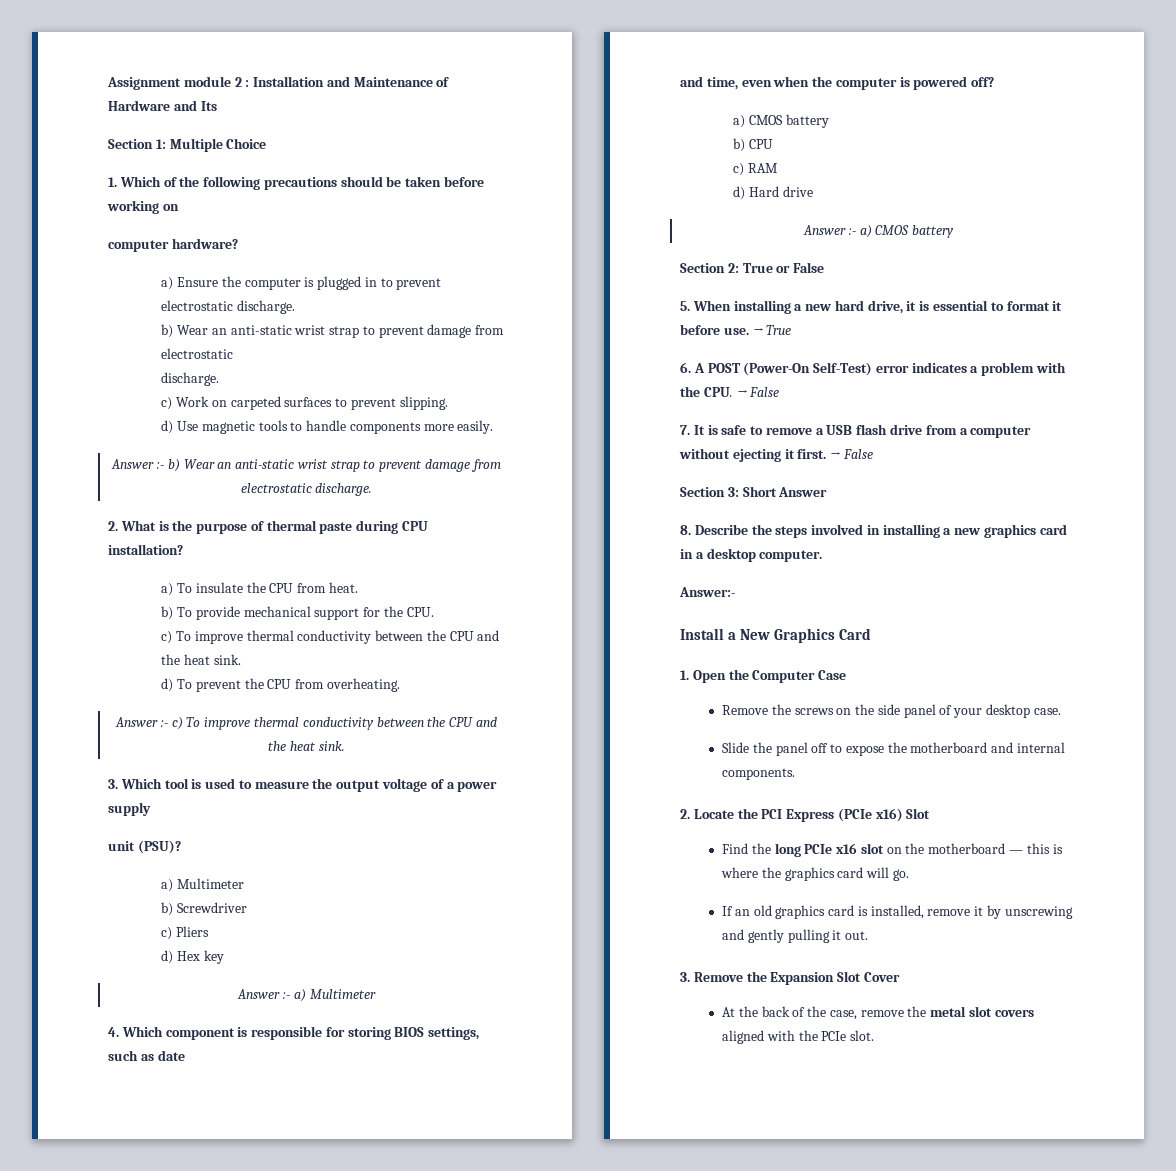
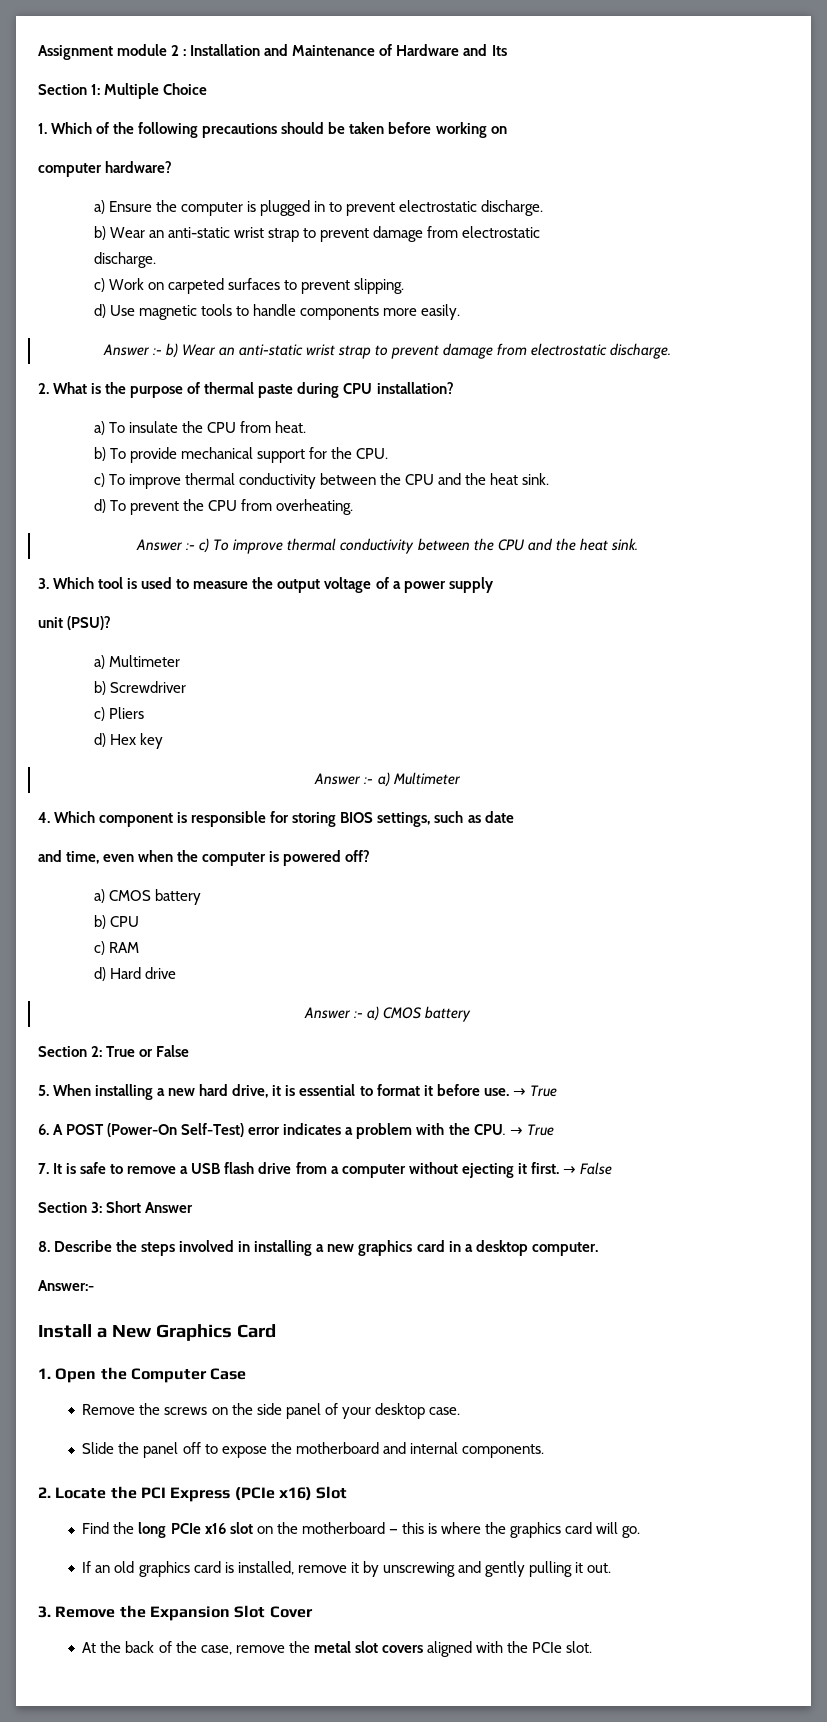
[749,387,780,397] False -> [526,1124,554,1136] True

